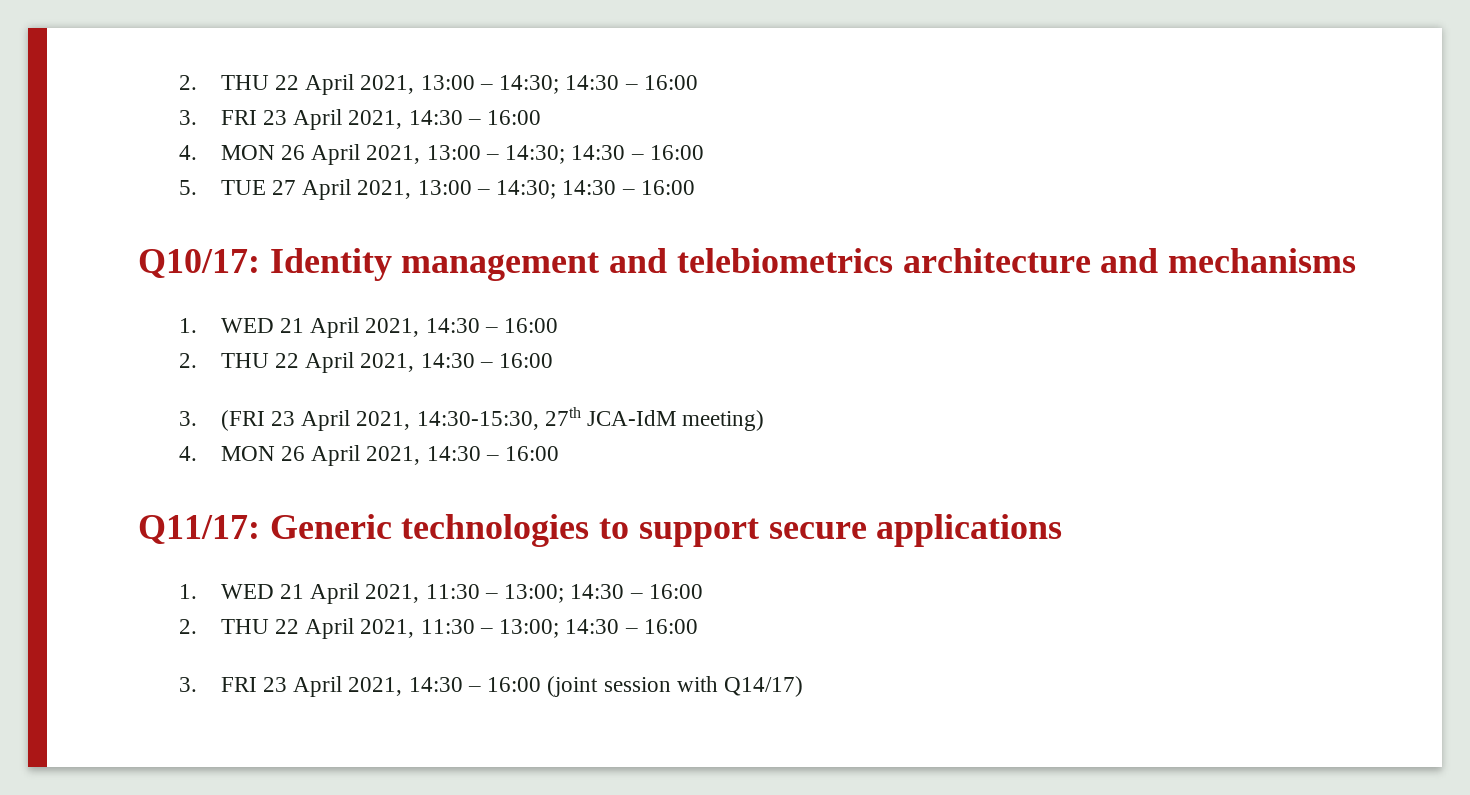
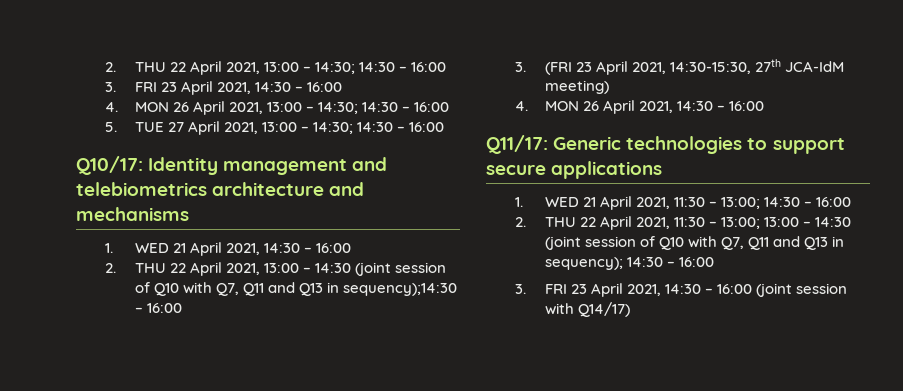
[420,353,475,368] 14:30 -> [263,262,447,276] [134,282,458,296] 13:00 – 14:30 (joint session of Q10 with Q7, Q11 and Q13 in sequency);14:30
(560, 628) none -> [763,217,852,227] [544,236,845,250] [544,257,623,270] 13:00 – 14:30 (joint session of Q10 with Q7, Q11 and Q13 in sequency);

